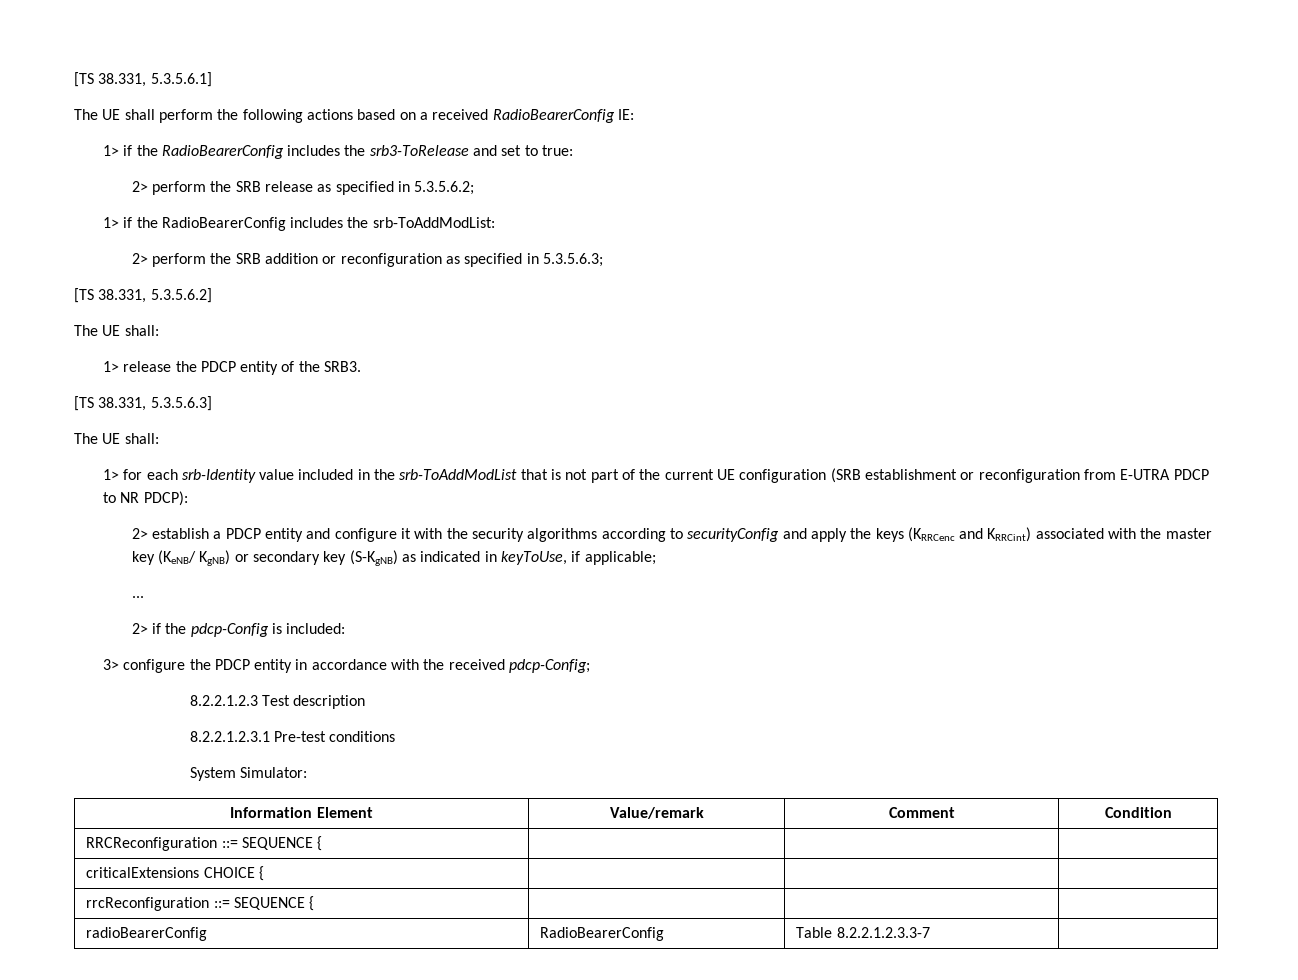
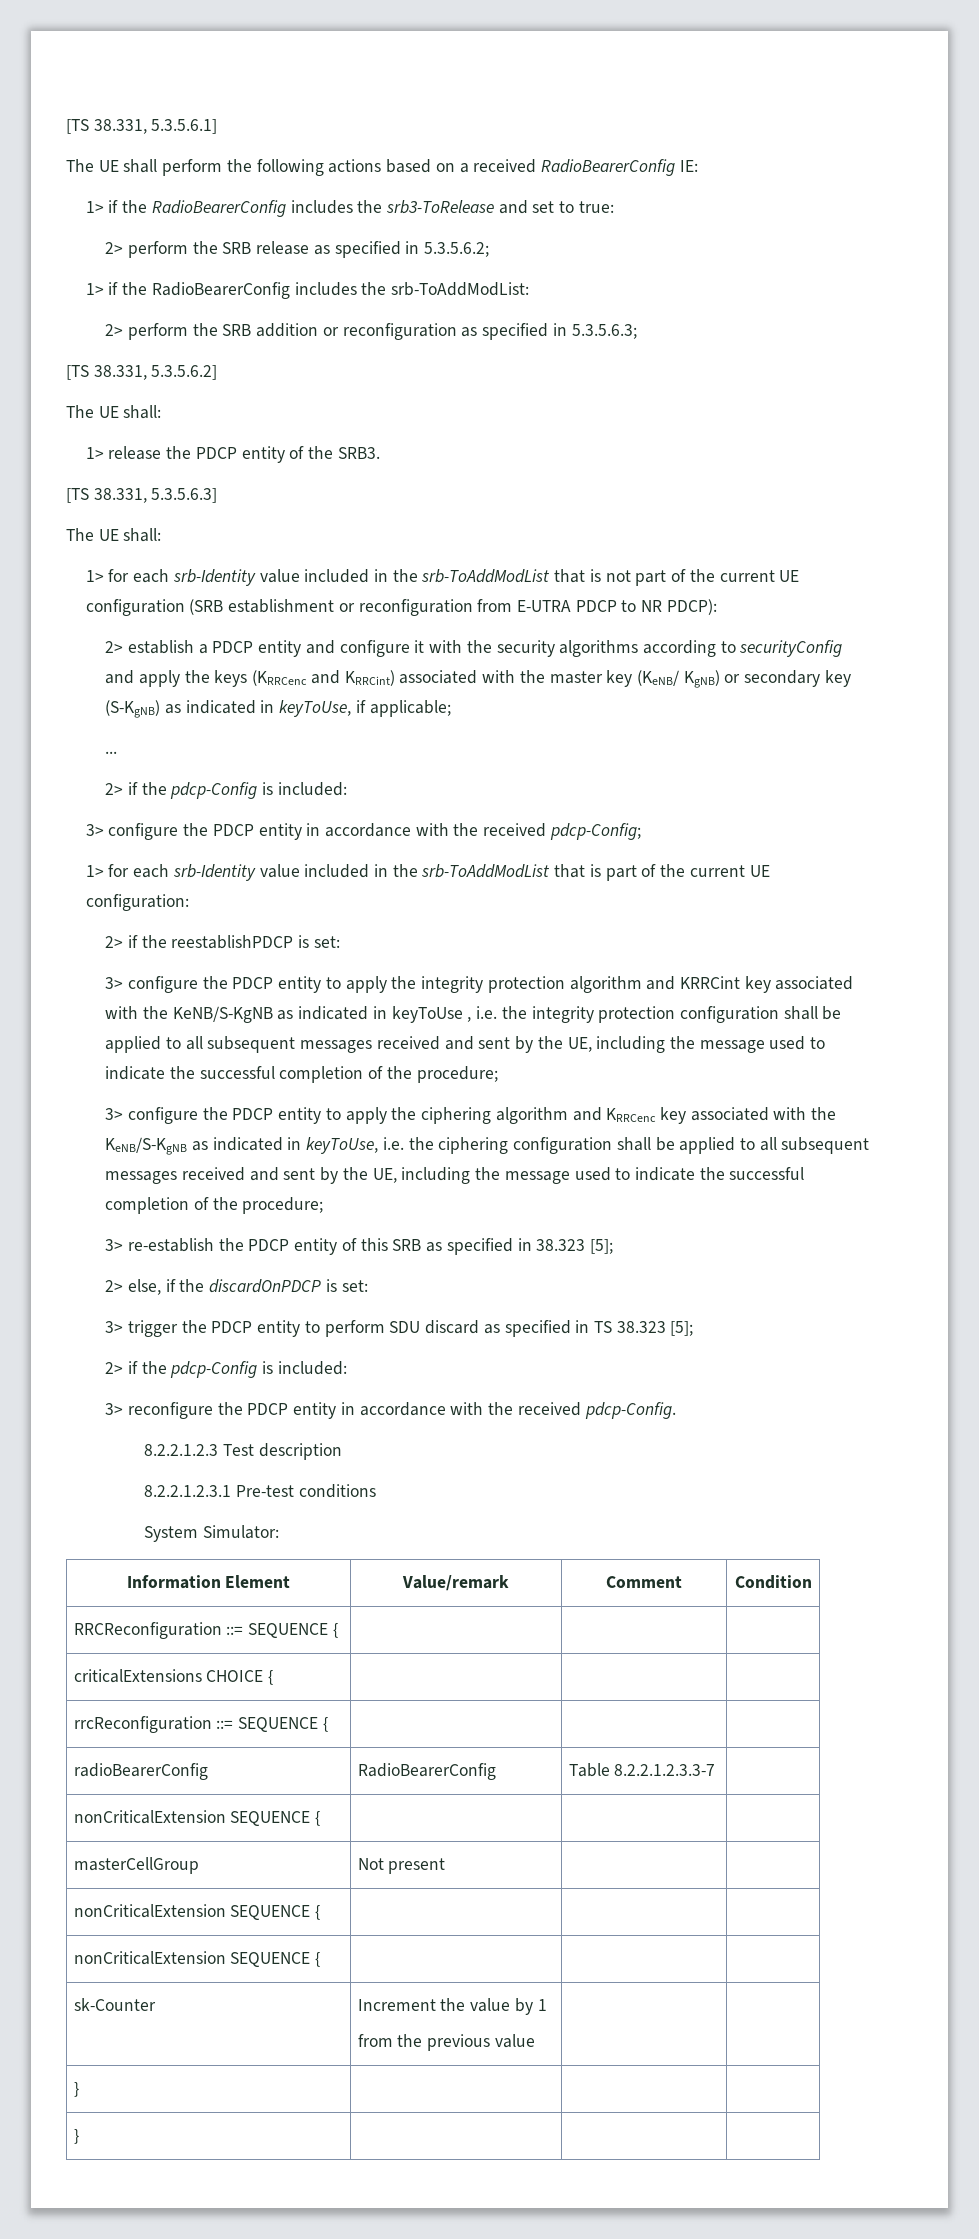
(591, 666) none -> [85,864,770,881] [85,894,189,911] [105,935,340,949] [105,976,854,993] [105,1006,842,1023] [105,1036,826,1053] [105,1066,498,1083] [105,1107,837,1124] [105,1137,870,1155] [105,1167,805,1184] [105,1197,324,1214] [105,1238,613,1255] [105,1279,368,1295] [105,1320,694,1337] [105,1361,347,1378] [105,1402,676,1419] // 1> for each srb-Identity value included in the srb-ToAddModList that is part of the current UE configuration: // 2> if the reestablishPDCP is set: // 3> configure the PDCP entity to apply the integrity protection algorithm and KRRCint key associated with the KeNB/S-KgNB as indicated in keyToUse , i.e. the integrity protection configuration shall be applied to all subsequent messages received and sent by the UE, including the message used to indicate the successful completion of the procedure; // 3> configure the PDCP entity to apply the ciphering algorithm and KRRCenc key associated with the KeNB/S-KgNB as indicated in keyToUse, i.e. the ciphering configuration shall be applied to all subsequent messages received and sent by the UE, including the message used to indicate the successful completion of the procedure; // 3> re-establish the PDCP entity of this SRB as specified in 38.323 [5]; // 2> else, if the discardOnPDCP is set: // 3> trigger the PDCP entity to perform SDU discard as specified in TS 38.323 [5]; // 2> if the pdcp-Config is included: // 3> reconfigure the PDCP entity in accordance with the received pdcp-Config.
(930, 932) none -> [73,1810,321,1826] [73,1857,199,1874] [357,1858,446,1874] [73,1904,321,1920] [73,1951,321,1967] [73,1998,156,2011] [357,1998,547,2015] [357,2034,535,2051] [73,2082,79,2097] [73,2129,79,2144] // nonCriticalExtension SEQUENCE { | | | // masterCellGroup | Not present | | // nonCriticalExtension SEQUENCE { | | | // nonCriticalExtension SEQUENCE { | | | // sk-Counter | Increment the value by 1 // from the previous value | | // } | | | // } | | |

